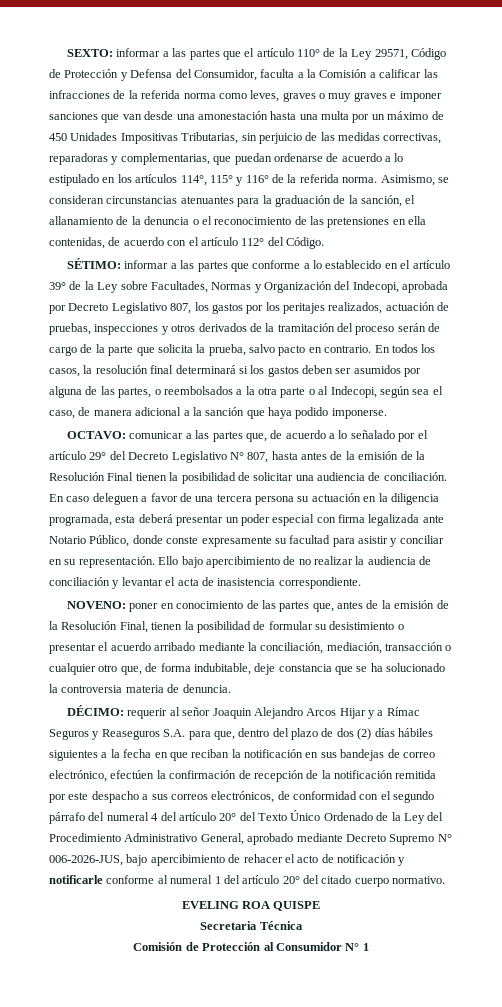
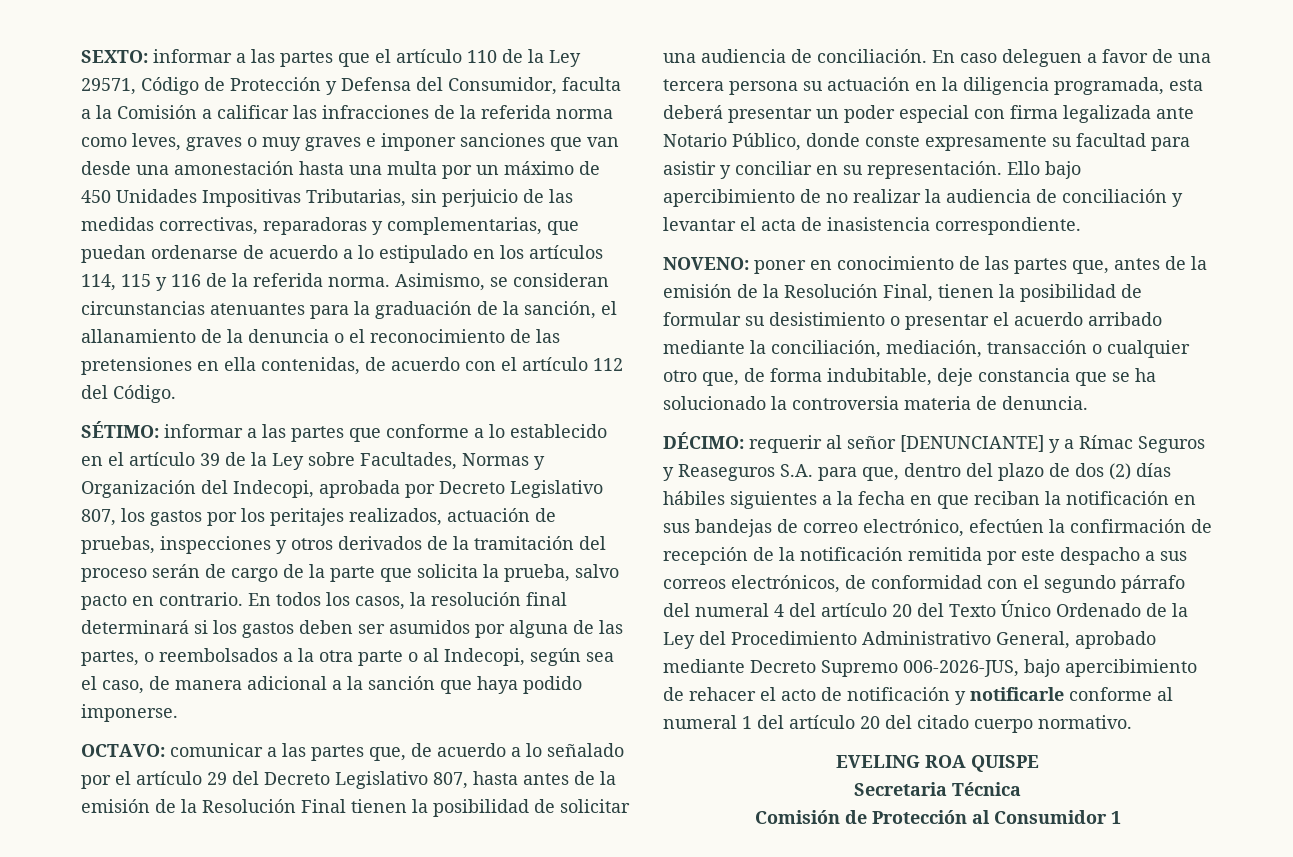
[297,49,321,57] 110° -> [467,50,497,63] 110
[180,175,269,186] 114°, 115° y 116° -> [81,274,201,291] 114, 115 y 116
[241,238,265,246] 112° -> [593,358,623,371] 112
[49,282,66,290] 39° -> [200,453,220,466] 39
[89,452,107,460] 29° -> [207,772,227,785] 29
[229,452,244,460] N° -> (428, 780) none
[212,707,366,719] Joaquin Alejandro Arcos Hijar -> [900,435,1044,452] [DENUNCIANTE]
[219,813,237,821] 20° -> [892,604,912,617] 20
[437,834,452,842] N° -> (898, 668) none
[282,876,300,884] 20° -> [860,716,880,729] 20
[345,943,360,951] N° -> (1107, 817) none

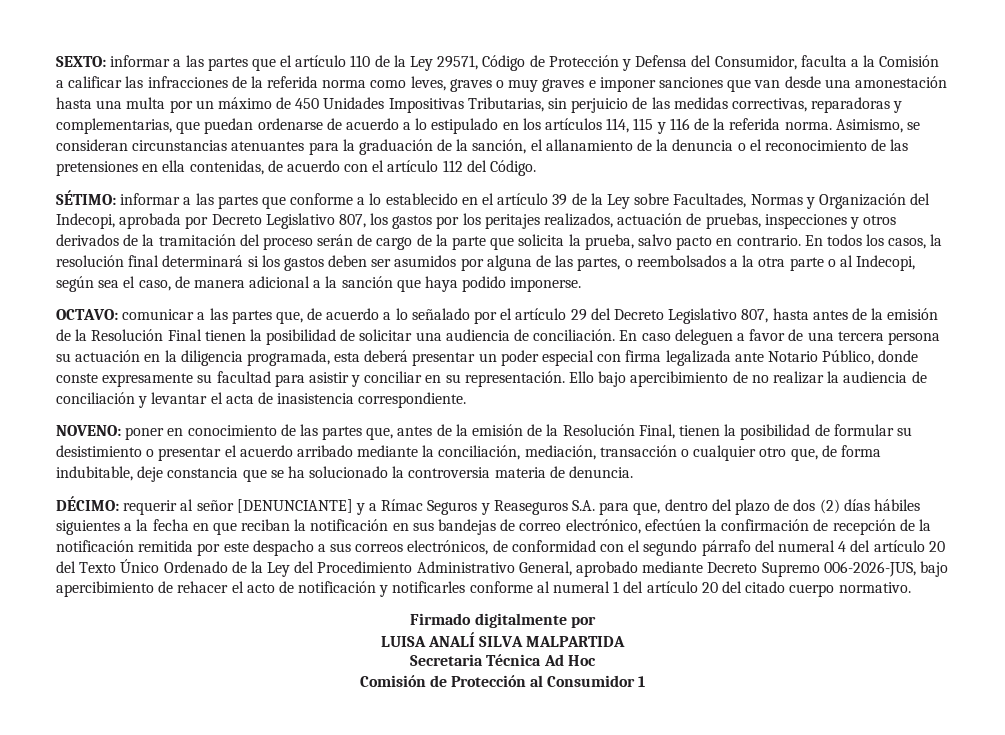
[970,687,1064,701] notificarle -> [392,581,466,593] notificarles
[836,755,1039,772] EVELING ROA QUISPE -> [410,613,596,628] [380,632,626,647] Firmado digitalmente por // LUISA ANALÍ SILVA MALPARTIDA
(1021, 789) none -> [543,654,596,666] Ad Hoc

